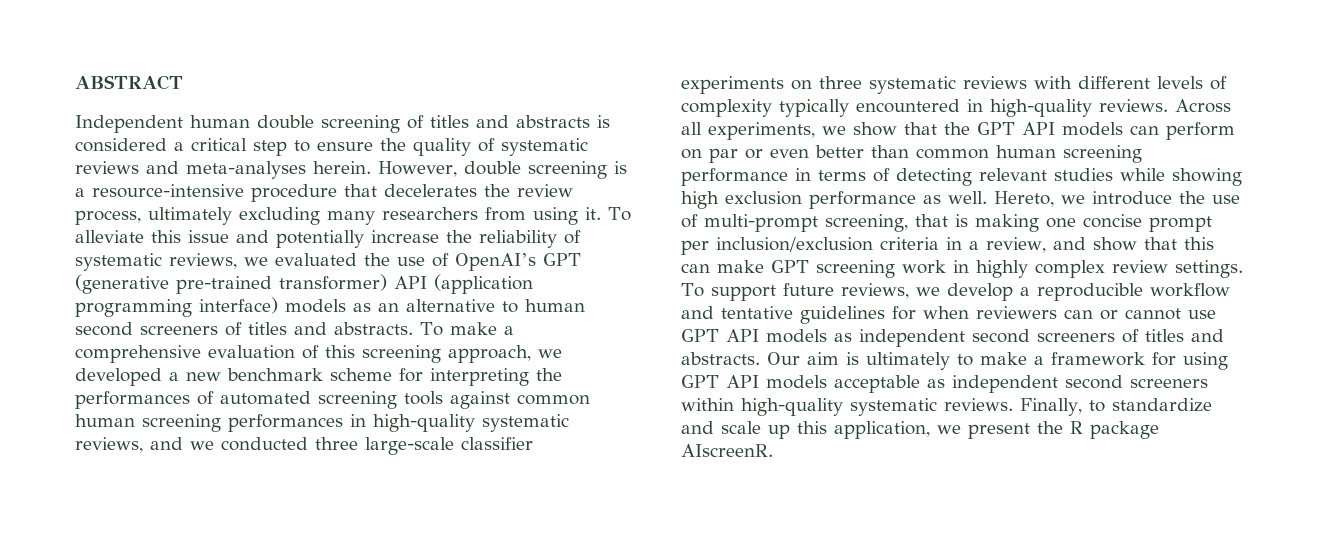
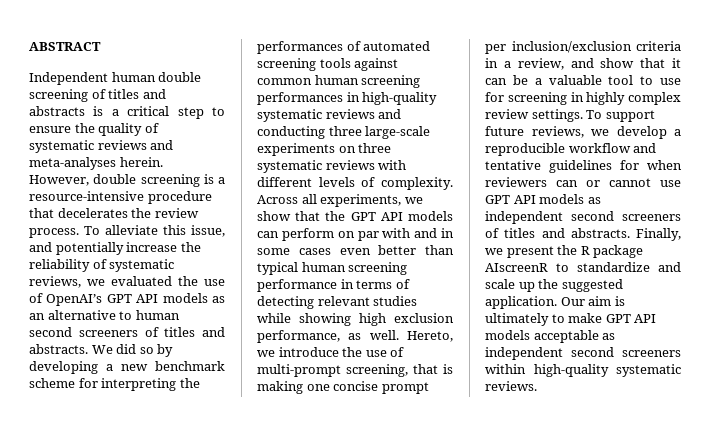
[75,138,167,152] considered -> (104, 111) none
[75,207,601,225] process, ultimately excluding many researchers from using it. -> [29,228,79,238] process.
[188,230,229,243] issue -> [191,225,225,237] issue,
[75,274,533,294] [75,297,278,317] (generative pre-trained transformer) API (application programming interface) -> [136,294,159,303] API
[420,322,514,336] [75,345,562,363] [75,368,162,386] To make a comprehensive evaluation of this screening approach, we developed -> [91,344,174,357] [29,361,98,374] We did so by developing
[75,437,308,453] reviews, and we conducted -> [325,109,402,119] [257,126,325,139] reviews and conducting
[461,437,533,450] classifier -> (431, 132) none
[681,99,1168,117] complexity typically encountered in high-quality reviews. -> [381,177,453,190] complexity.
[745,149,763,159] or -> [382,228,454,238] [257,248,331,255] with and in some cases
[916,148,989,159] common -> [257,262,298,275] typical
[809,191,916,209] performance -> [257,330,340,343] performance,
[1183,237,1214,250] [681,260,946,278] this can make GPT screening work -> [672,58,681,68] [485,75,681,85] [485,92,567,105] it can be a valuable tool to use for screening
(760, 358) none -> [636,228,681,241] [485,245,644,258] [485,262,681,272] [485,279,623,292] [485,296,557,309] Finally, we present the R package AIscreenR to standardize and scale up the suggested application.
[1034,352,1228,370] a framework for using -> (603, 318) none
[1020,398,1212,416] [681,421,1159,439] [681,444,773,457] Finally, to standardize and scale up this application, we present the R package AIscreenR. -> (537, 386) none

